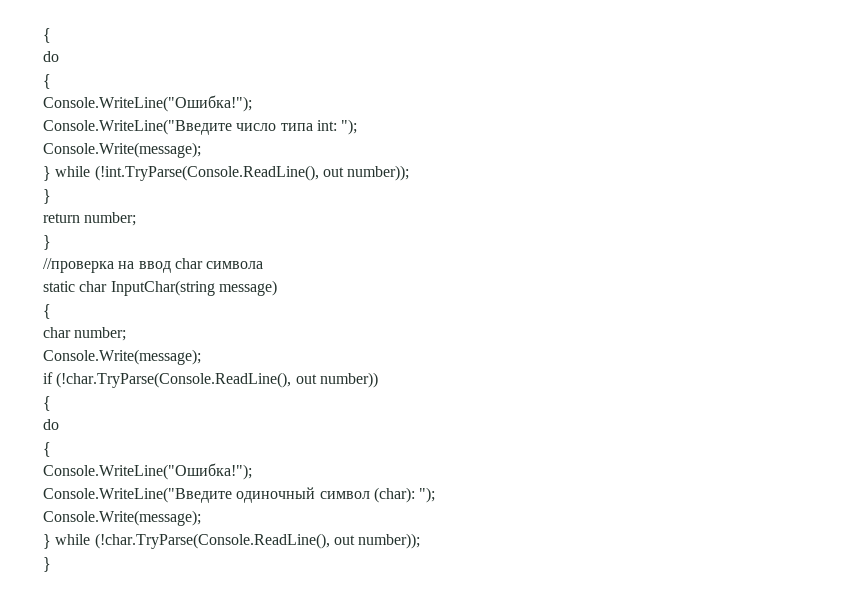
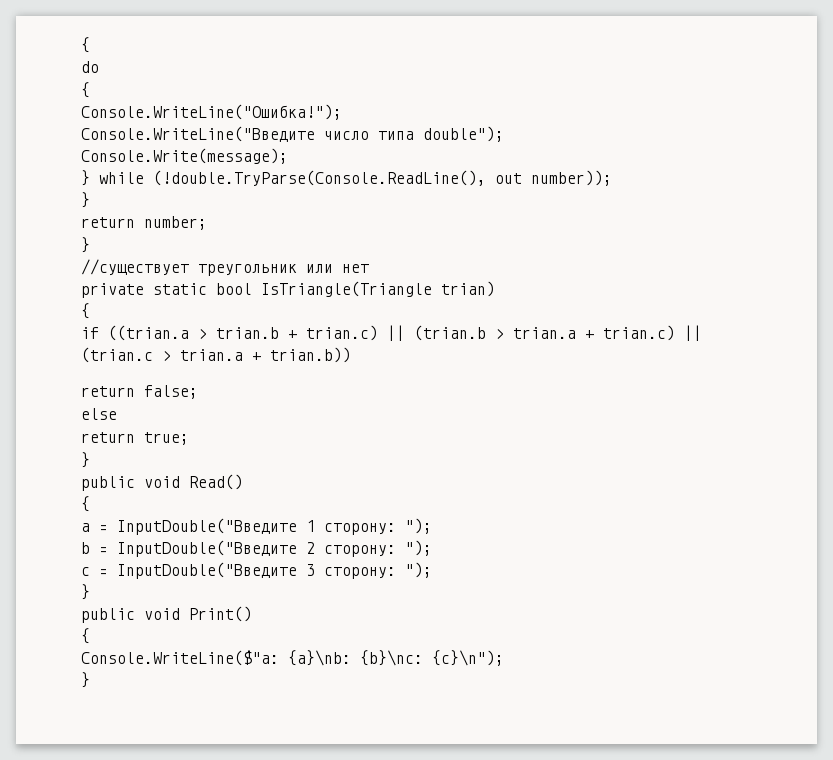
[316,119,358,135] [43,142,201,158] [43,165,319,181] int: "); // Console.Write(message); // } while (!int.TryParse(Console.ReadLine(), -> [423,126,504,142] [81,148,288,164] [81,170,486,186] double"); // Console.Write(message); // } while (!double.TryParse(Console.ReadLine(),
[43,258,264,273] [43,280,277,296] [43,304,51,319] [43,327,127,341] [43,349,201,365] [43,372,378,388] [43,396,51,411] [43,419,59,430] [43,442,51,457] [43,463,252,480] [43,487,436,503] [43,510,201,526] [43,533,421,549] //проверка на ввод char символа // static char InputChar(string message) // { // char number; // Console.Write(message); // if (!char.TryParse(Console.ReadLine(), out number)) // { // do // { // Console.WriteLine("Ошибка!"); // Console.WriteLine("Введите одиночный символ (char): "); // Console.Write(message); // } while (!char.TryParse(Console.ReadLine(), out number)); -> [81,259,369,276] [81,281,495,298] [81,303,90,319] [81,325,702,341] [81,347,351,363] [81,385,198,399] [81,408,117,420] [81,432,189,445] [81,452,90,468] [81,474,243,491] [81,496,90,512] [81,518,432,535] [81,540,432,557] [81,562,432,579] [81,584,90,600] [81,606,252,623] [81,628,90,644] [81,650,504,666] //существует треугольник или нет // private static bool IsTriangle(Triangle trian) // { // if ((trian.a > trian.b + trian.c) || (trian.b > trian.a + trian.c) || (trian.c > trian.a + trian.b)) // return false; // else // return true; // } // public void Read() // { // a = InputDouble("Введите 1 сторону: "); // b = InputDouble("Введите 2 сторону: "); // c = InputDouble("Введите 3 сторону: "); // } // public void Print() // { // Console.WriteLine($"a: {a}\nb: {b}\nc: {c}\n");

